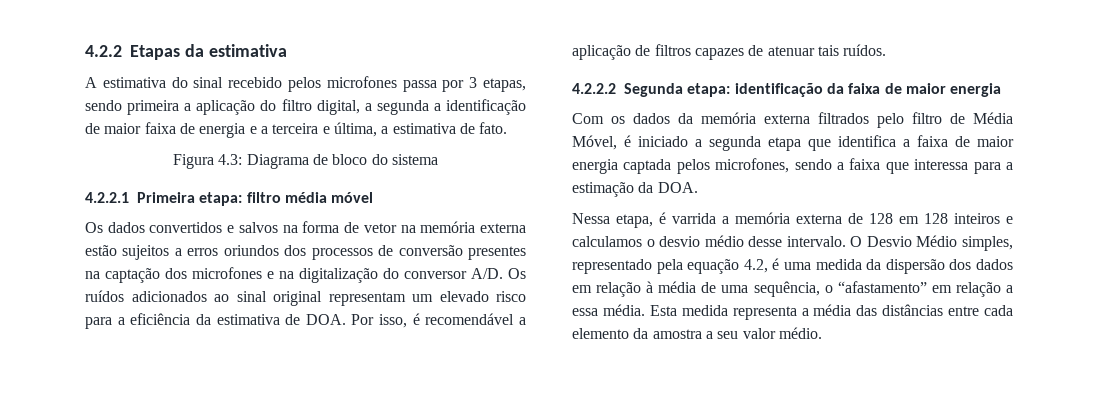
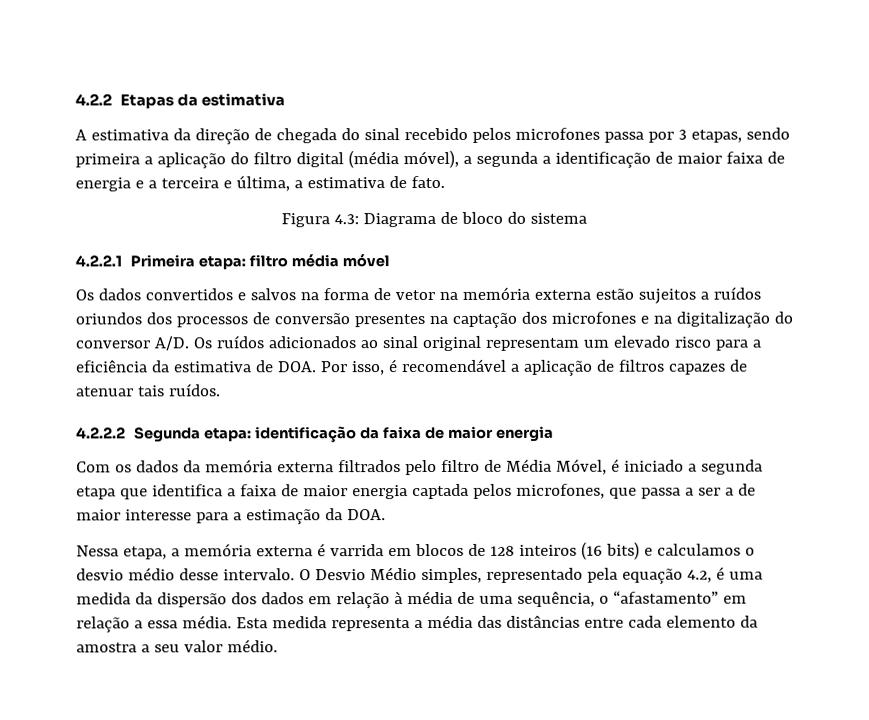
(166, 82) none -> [172,128,337,145] da direção de chegada
[316,100,360,115] digital, -> [295,149,459,169] digital (média móvel),
[187,248,219,256] erros -> [712,286,761,300] ruídos
[794,158,969,174] sendo a faixa que interessa -> [608,483,756,499] [76,509,192,521] que passa a ser a de maior interesse
[659,212,716,224] é varrida -> (167, 553) none
[848,213,1000,224] de 128 em 128 inteiros -> [316,541,640,560] é varrida em blocos de 128 inteiros (16 bits)

